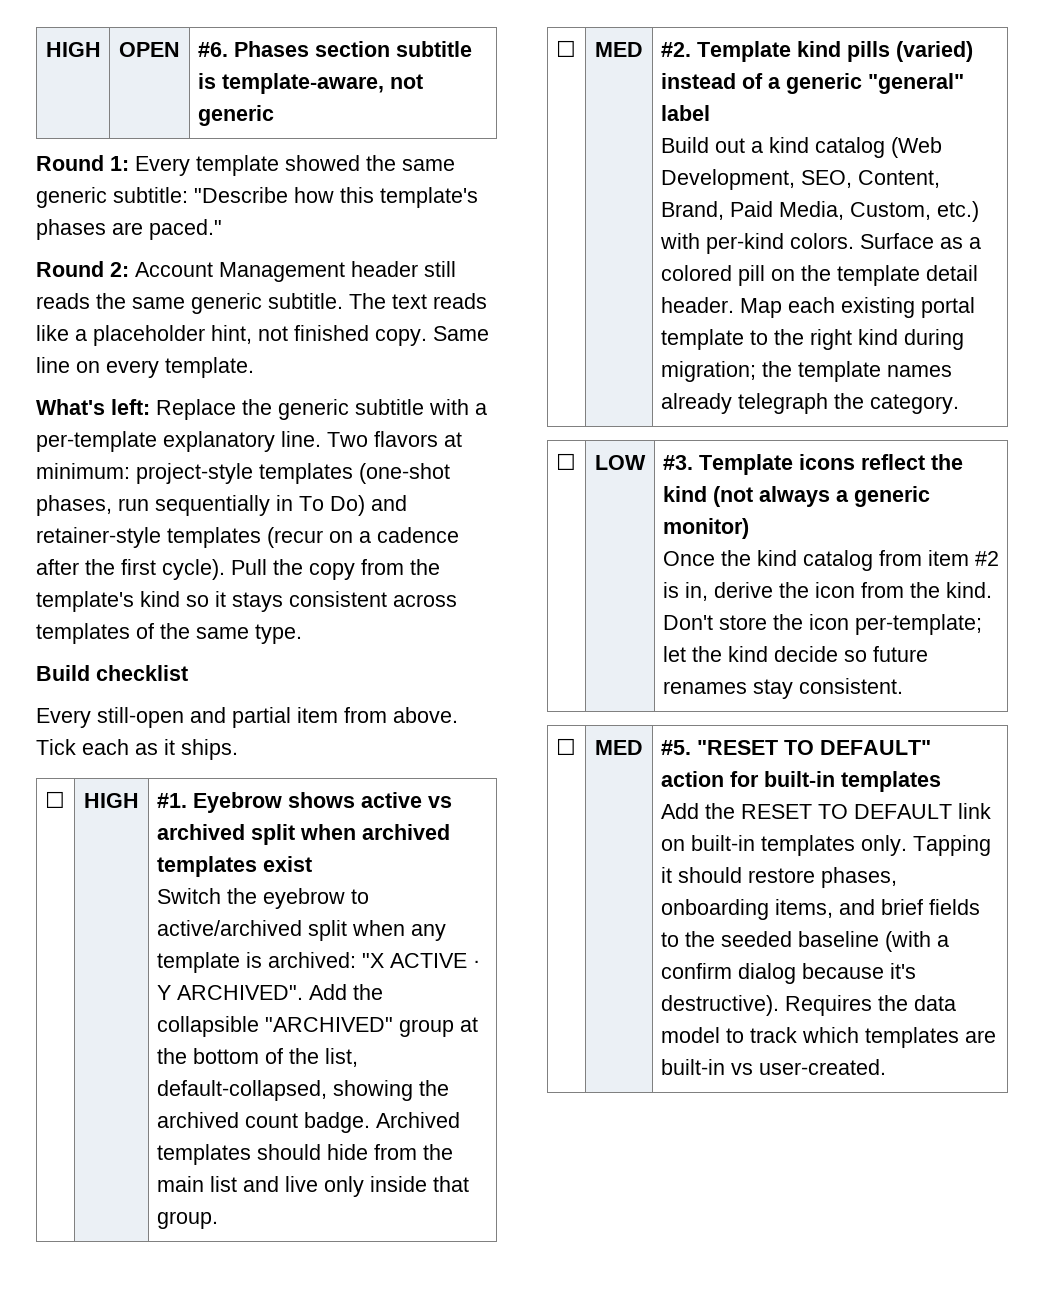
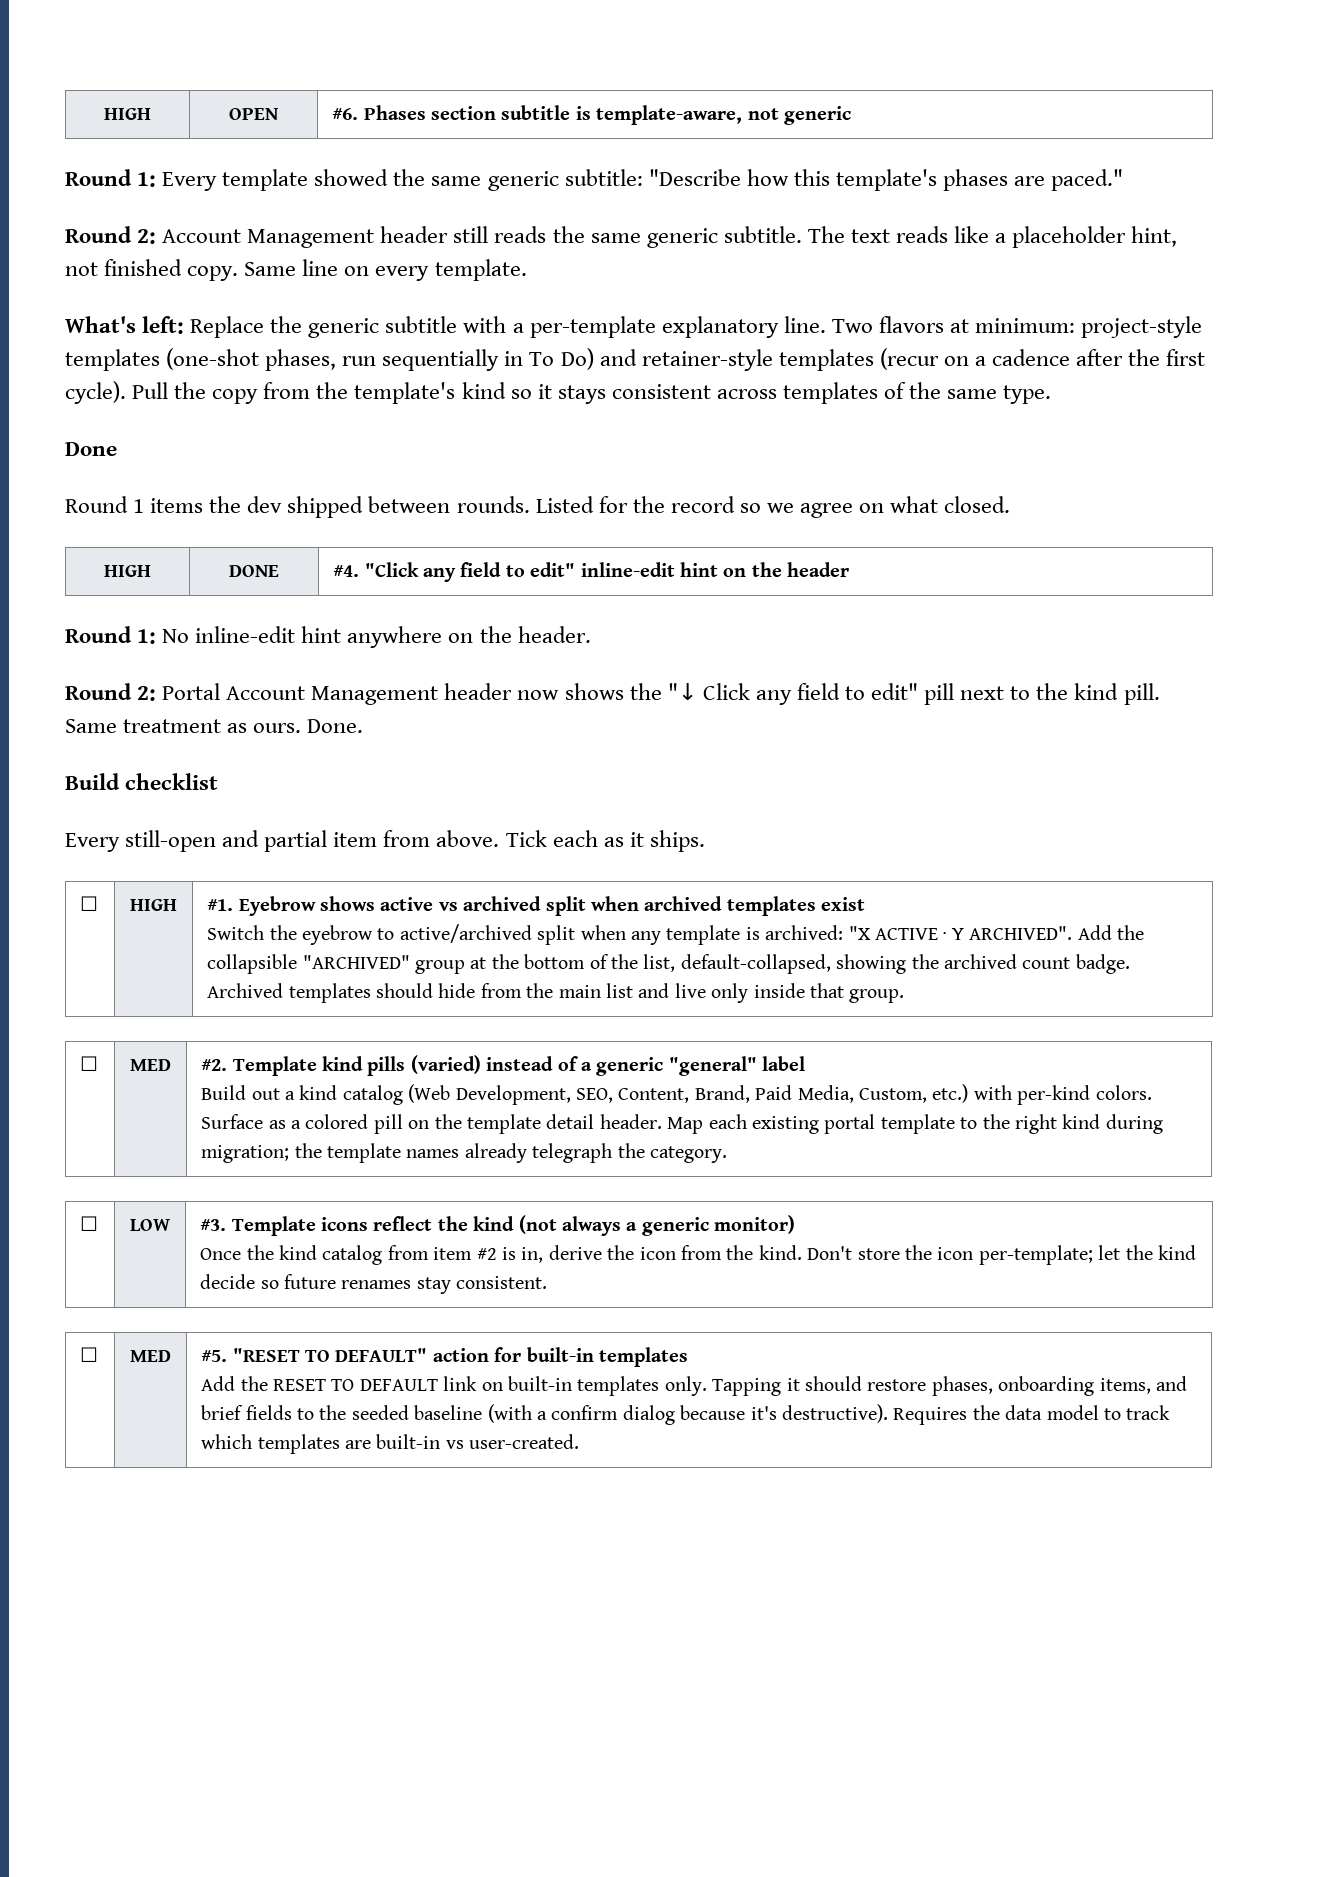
(302, 634) none -> [65,442,117,456] [65,496,1011,518] [104,565,151,577] [229,565,279,577] [333,562,850,582] [65,626,591,648] [65,683,1160,705] [65,719,364,733] // Done // Round 1 items the dev shipped between rounds. Listed for the record so we agree on what closed. // HIGH | DONE | #4. "Click any field to edit" inline-edit hint on the header // Round 1: No inline-edit hint anywhere on the header. // Round 2: Portal Account Management header now shows the "↓ Click any field to edit" pill next to the kind pill. Same treatment as ours. Done.

